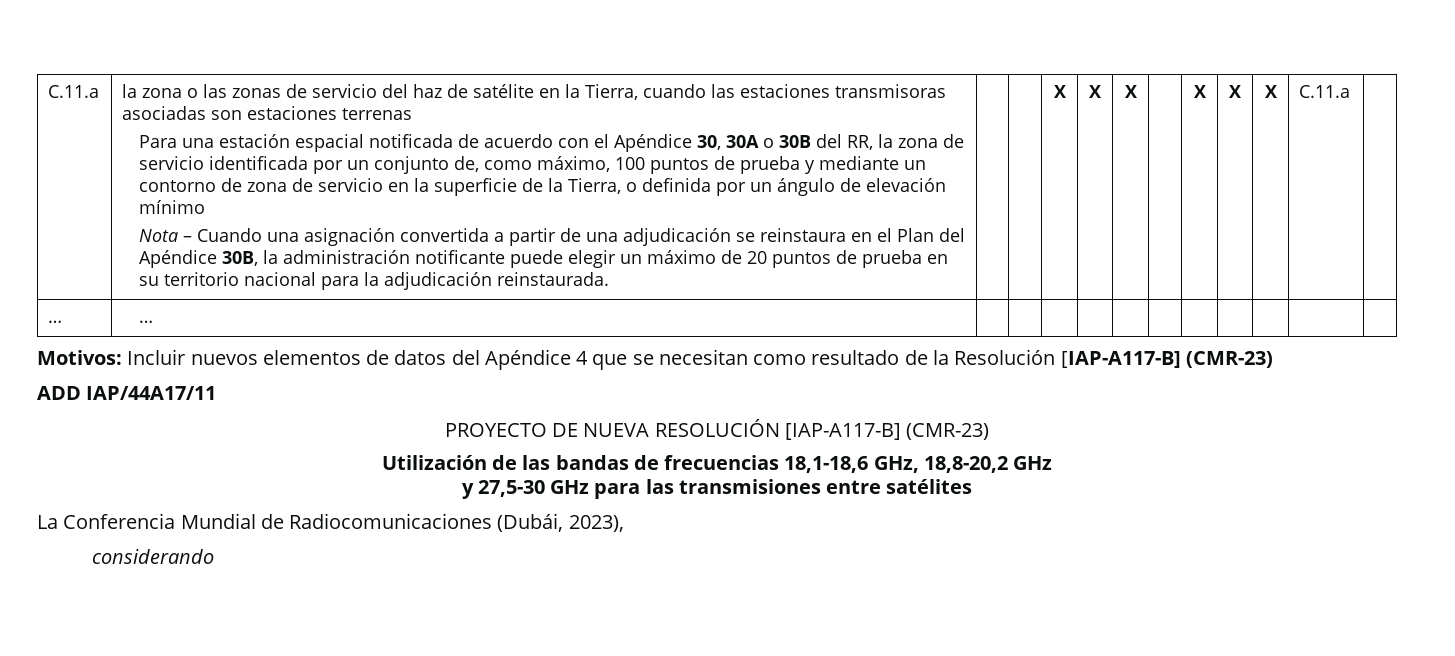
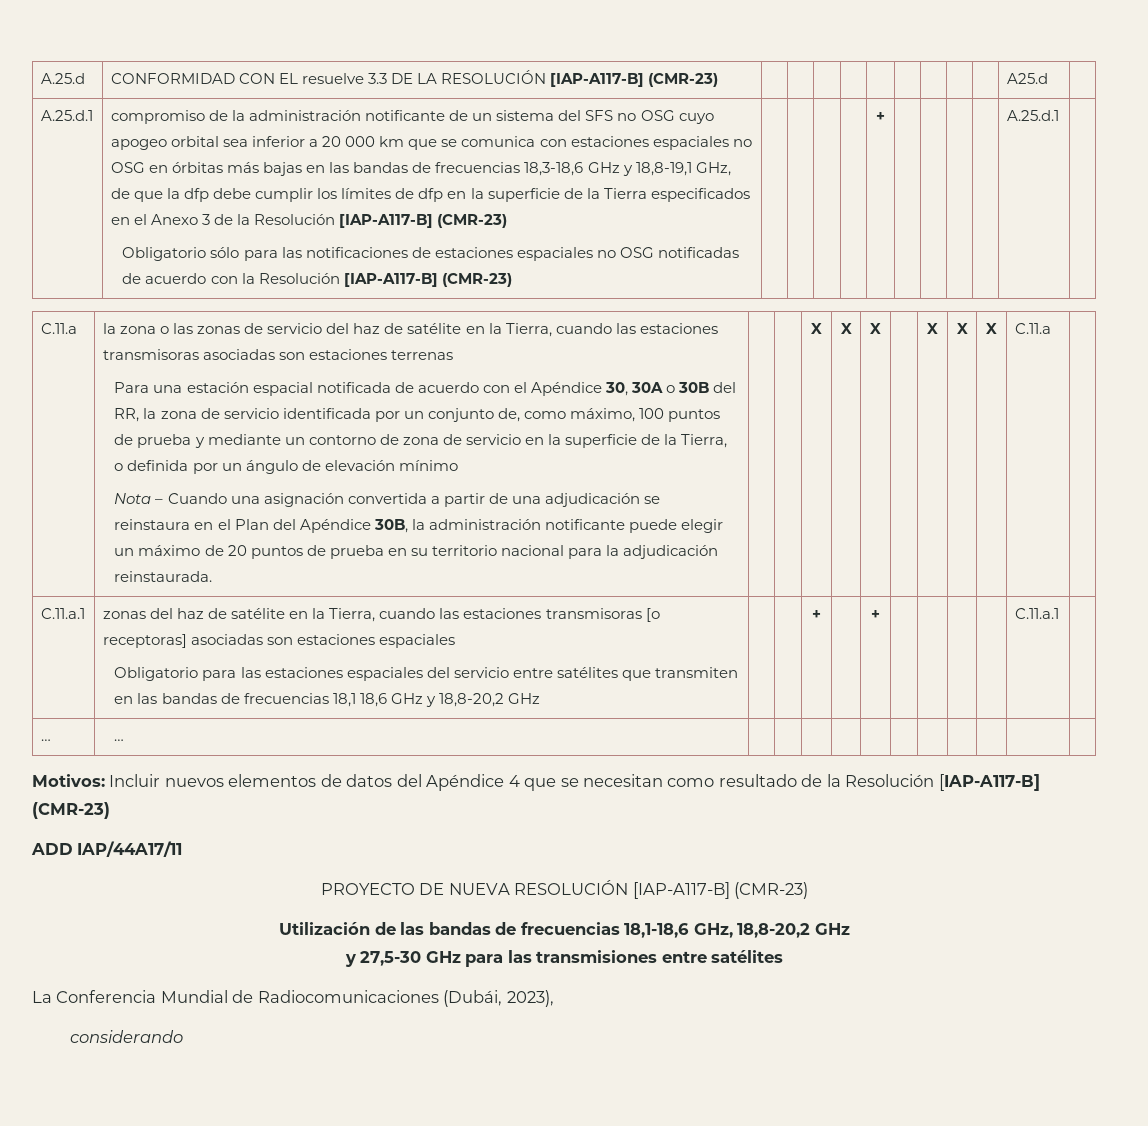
(48, 91) none -> [40,73,85,84] [110,70,719,87] [1006,73,1048,84] [40,110,93,121] [110,110,714,124] [110,136,752,150] [110,162,731,176] [110,188,750,202] [110,214,508,228] [122,247,739,261] [122,273,512,287] [876,112,885,121] [1006,110,1059,121] A.25.d | CONFORMIDAD CON EL resuelve 3.3 DE LA RESOLUCIÓN [IAP-A117-B] (CMR-23) | | | | | | | | | | A25.d | // A.25.d.1 | compromiso de la administración notificante de un sistema del SFS no OSG cuyo apogeo orbital sea inferior a 20 000 km que se comunica con estaciones espaciales no OSG en órbitas más bajas en las bandas de frecuencias 18,3-18,6 GHz y 18,8-19,1 GHz, de que la dfp debe cumplir los límites de dfp en la superficie de la Tierra especificados en el Anexo 3 de la Resolución [IAP-A117-B] (CMR-23) // Obligatorio sólo para las notificaciones de estaciones espaciales no OSG notificadas de acuerdo con la Resolución [IAP-A117-B] (CMR-23) | | | | | + | | | | | A.25.d.1 | //
(1351, 91) none -> [40,608,85,619] [102,608,660,622] [102,634,456,648] [114,667,738,681] [114,693,540,707] [812,610,821,619] [871,610,880,619] [1014,608,1059,619] // C.11.a.1 | zonas del haz de satélite en la Tierra, cuando las estaciones transmisoras [o receptoras] asociadas son estaciones espaciales // Obligatorio para las estaciones espaciales del servicio entre satélites que transmiten en las bandas de frecuencias 18,1 18,6 GHz y 18,8-20,2 GHz | | | + | | + | | | | | C.11.a.1 |

